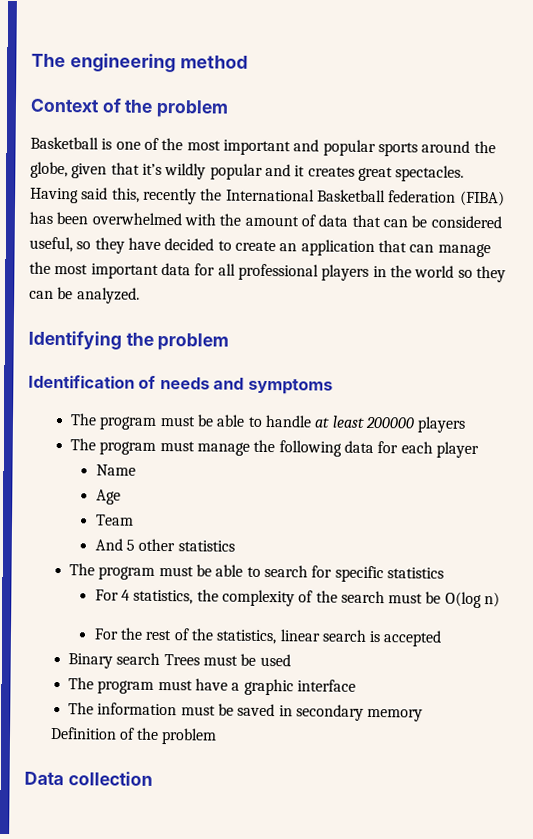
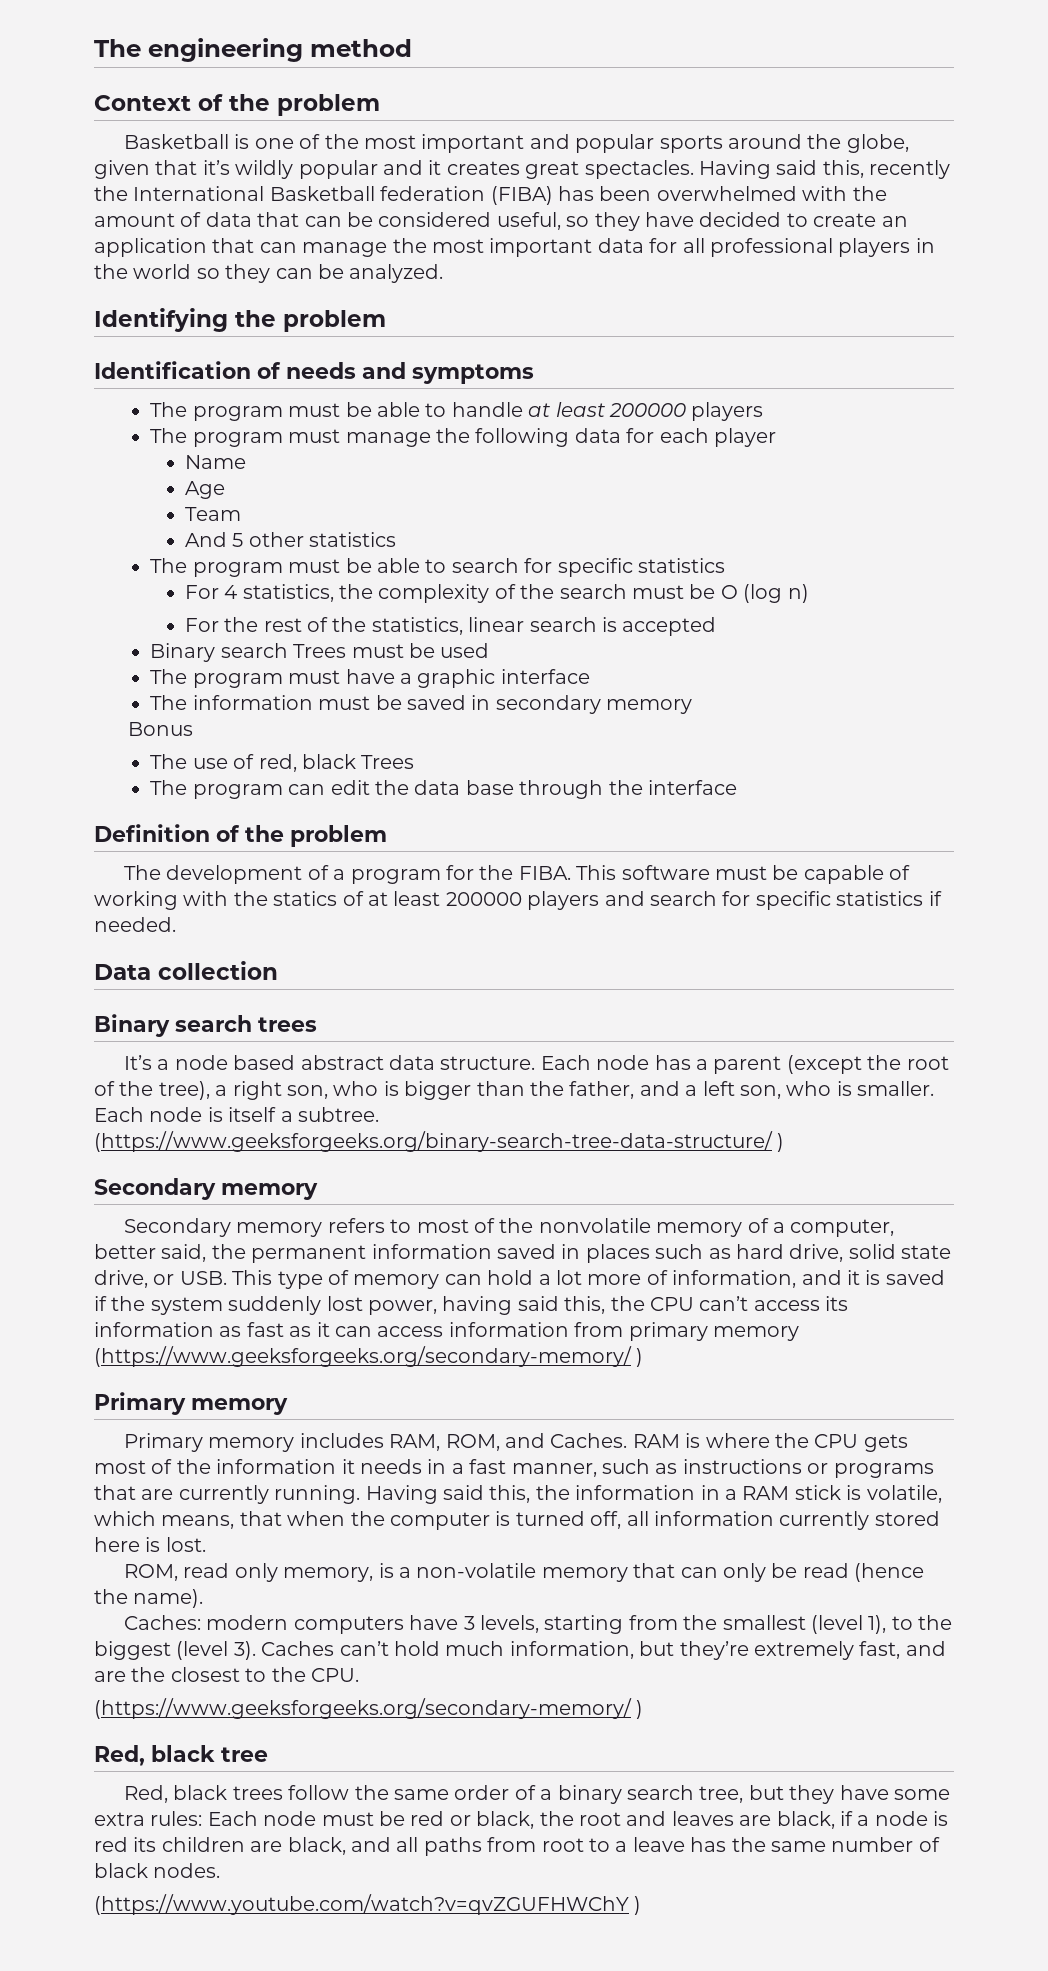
[444,591,482,609] O(log -> [720,584,783,603] O (log
[49,726,218,745] [24,771,153,786] Definition of the problem // Data collection -> [128,722,194,736] [150,754,415,772] [150,780,737,799] [94,824,387,847] [123,865,911,884] [94,891,942,910] [94,917,176,932] [94,961,278,980] [94,1014,317,1037] [123,1055,949,1074] [94,1081,935,1100] [94,1107,379,1122] [94,1131,785,1152] [94,1178,318,1200] [123,1218,895,1237] [94,1244,952,1263] [94,1270,945,1289] [94,1296,849,1315] [94,1322,799,1341] [94,1346,644,1367] [94,1392,288,1415] [123,1433,908,1452] [94,1459,934,1478] [94,1485,942,1504] [94,1511,940,1530] [94,1537,206,1552] [123,1563,925,1582] [94,1589,204,1608] [123,1615,953,1634] [94,1641,946,1660] [94,1667,359,1682] [94,1698,644,1719] [94,1745,268,1766] [123,1785,950,1804] [94,1811,949,1829] [94,1837,940,1856] [94,1863,221,1878] [94,1894,642,1915] Bonus // The use of red, black Trees // The program can edit the data base through the interface // Definition of the problem // The development of a program for the FIBA. This software must be capable of working with the statics of at least 200000 players and search for specific statistics if needed. // Data collection // Binary search trees // It’s a node based abstract data structure. Each node has a parent (except the root of the tree), a right son, who is bigger than the father, and a left son, who is smaller. Each node is itself a subtree. (https://www.geeksforgeeks.org/binary-search-tree-data-structure/ ) // Secondary memory // Secondary memory refers to most of the nonvolatile memory of a computer, better said, the permanent information saved in places such as hard drive, solid state drive, or USB. This type of memory can hold a lot more of information, and it is saved if the system suddenly lost power, having said this, the CPU can’t access its information as fast as it can access information from primary memory (https://www.geeksforgeeks.org/secondary-memory/ ) // Primary memory // Primary memory includes RAM, ROM, and Caches. RAM is where the CPU gets most of the information it needs in a fast manner, such as instructions or programs that are currently running. Having said this, the information in a RAM stick is volatile, which means, that when the computer is turned off, all information currently stored here is lost. // ROM, read only memory, is a non-volatile memory that can only be read (hence the name). // Caches: modern computers have 3 levels, starting from the smallest (level 1), to the biggest (level 3). Caches can’t hold much information, but they’re extremely fast, and are the closest to the CPU. // (https://www.geeksforgeeks.org/secondary-memory/ ) // Red, black tree // Red, black trees follow the same order of a binary search tree, but they have some extra rules: Each node must be red or black, the root and leaves are black, if a node is red its children are black, and all paths from root to a leave has the same number of black nodes. // (https://www.youtube.com/watch?v=qvZGUFHWChY )

